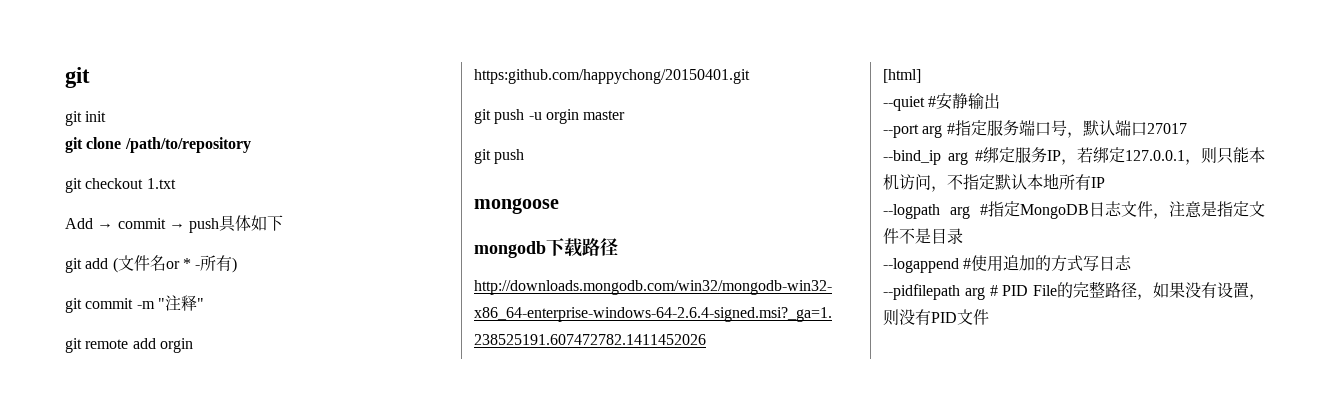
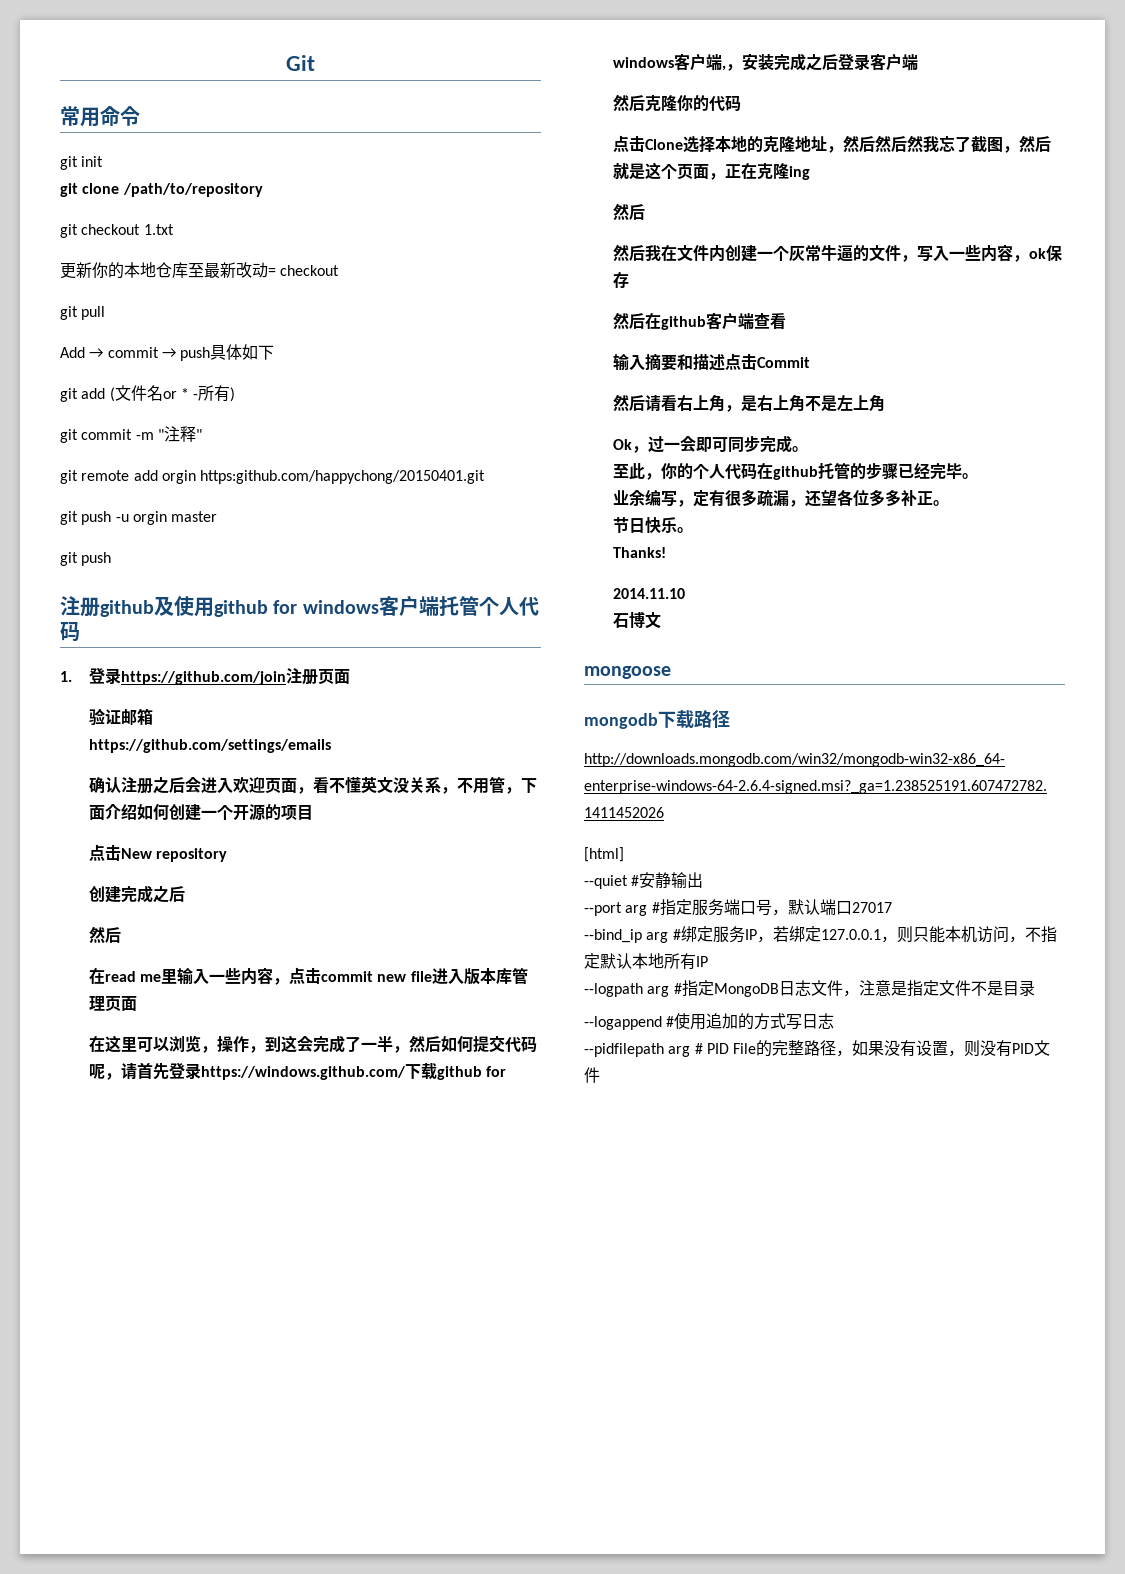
[65,67,90,88] git -> [286,55,315,71] [60,106,140,127] Git // 常用命令
(176, 183) none -> [60,262,340,279] [60,306,106,320] // 更新你的本地仓库至最新改动= checkout // git pull
(525, 156) none -> [60,595,539,617] [60,621,80,642] [60,667,350,685] [88,708,153,726] [88,739,331,753] [88,776,537,794] [88,803,313,821] [88,844,227,862] [88,885,185,903] [88,926,121,943] [88,967,528,985] [88,996,137,1012] [88,1035,537,1053] [88,1062,506,1080] [612,53,918,71] [612,94,741,112] [612,135,1051,153] [612,162,810,180] [612,203,645,220] [612,244,1062,262] [612,272,629,288] [612,312,786,330] [612,353,810,371] [612,394,885,412] [612,435,808,453] [612,462,978,480] [612,489,949,507] [612,517,693,534] [612,547,666,558] [612,588,685,599] [612,611,661,629] // 注册github及使用github for windows客户端托管个人代码 // 1.登录https://github.com/join注册页面 // 验证邮箱 // https://github.com/settings/emails // 确认注册之后会进入欢迎页面，看不懂英文没关系，不用管，下面介绍如何创建一个开源的项目 // 点击New repository // 创建完成之后 // 然后 // 在read me里输入一些内容，点击commit new file进入版本库管理页面 // 在这里可以浏览，操作，到这会完成了一半，然后如何提交代码呢，请首先登录https://windows.github.com/下载github for windows客户端,，安装完成之后登录客户端 // 然后克隆你的代码 // 点击Clone选择本地的克隆地址，然后然后然我忘了截图，然后就是这个页面，正在克隆ing // 然后 // 然后我在文件内创建一个灰常牛逼的文件，写入一些内容，ok保存 // 然后在github客户端查看 // 输入摘要和描述点击Commit // 然后请看右上角，是右上角不是左上角 // Ok，过一会即可同步完成。 // 至此，你的个人代码在github托管的步骤已经完毕。 // 业余编写，定有很多疏漏，还望各位多多补正。 // 节日快乐。 // Thanks! // 2014.11.10 // 石博文

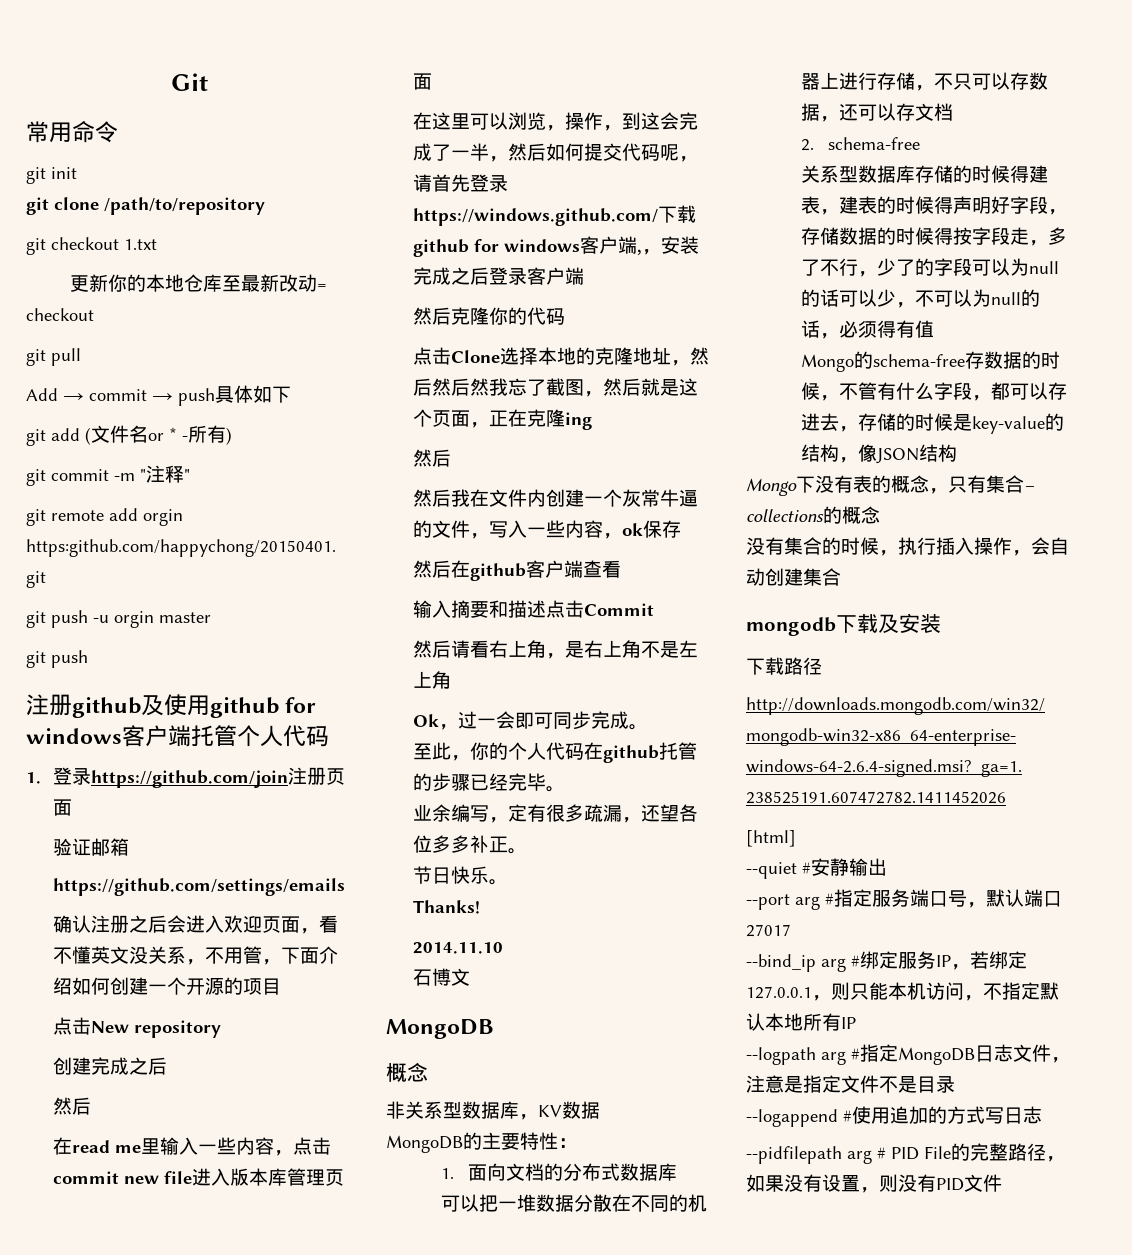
[584,666,671,679] mongoose -> [386,1019,494,1039] [386,1062,428,1082] [386,1101,600,1120] [386,1132,577,1153] [440,1163,678,1181] [440,1194,707,1212] [800,72,1048,91] [800,103,953,122] [800,137,921,151] [800,165,1048,183] [800,196,1067,215] [800,227,1067,246] [800,258,1059,277] [800,289,1040,308] [800,320,934,339] [800,351,1060,372] [800,382,1067,401] [800,413,1064,434] [800,444,957,464] [746,475,1035,496] [746,506,880,524] [746,537,1069,556] [746,568,841,586] MongoDB // 概念 // 非关系型数据库，KV数据 // MongoDB的主要特性： // 1.面向文档的分布式数据库 // 可以把一堆数据分散在不同的机器上进行存储，不只可以存数据，还可以存文档 // 2. schema-free // 关系型数据库存储的时候得建表，建表的时候得声明好字段，存储数据的时候得按字段走，多了不行，少了的字段可以为null的话可以少，不可以为null的话，必须得有值 // Mongo的schema-free存数据的时候，不管有什么字段，都可以存进去，存储的时候是key-value的结构，像JSON结构 // Mongo下没有表的概念，只有集合– collections的概念 // 没有集合的时候，执行插入操作，会自动创建集合
(694, 719) none -> [878,613,941,633] [746,657,784,675] 及安装 // 下载

